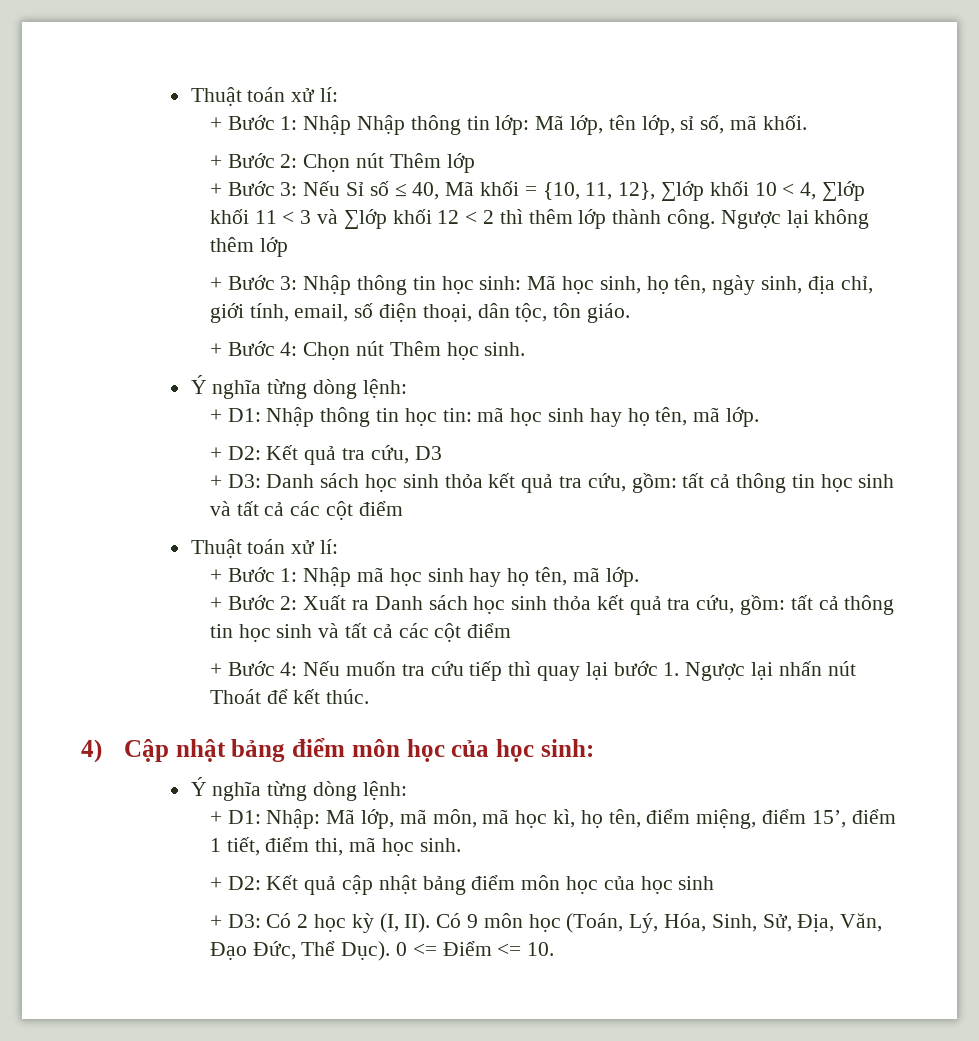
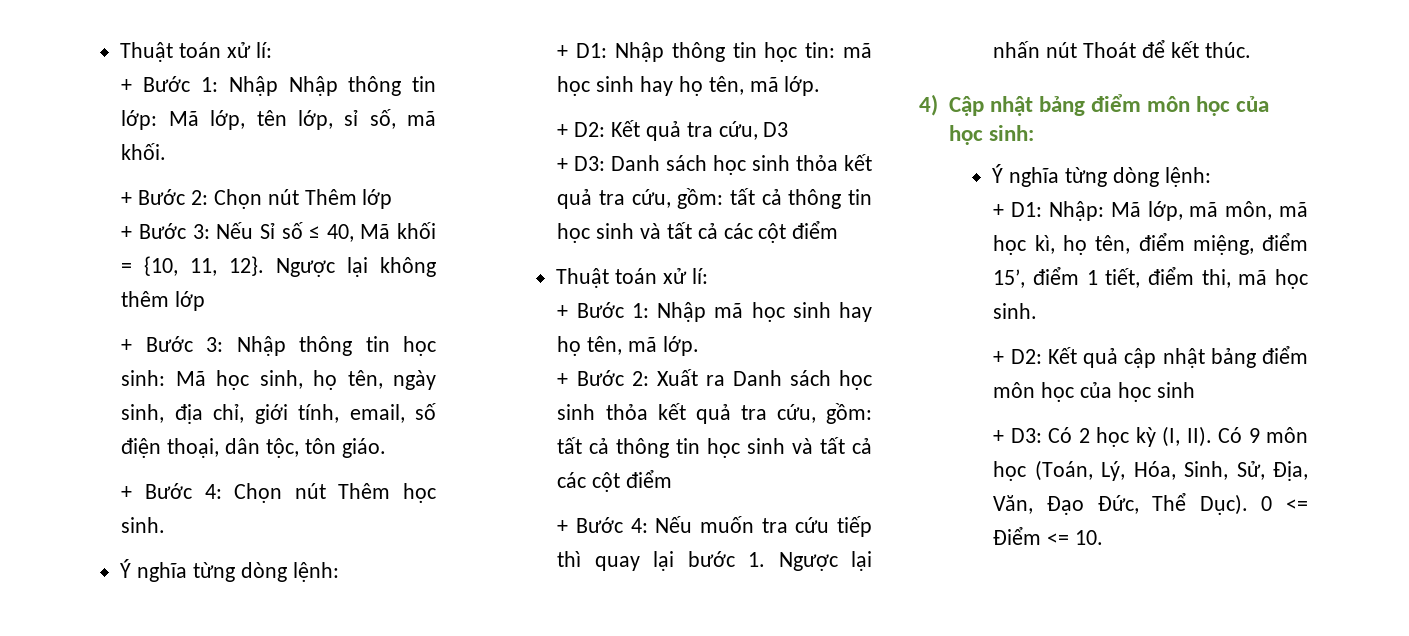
[618,181,866,201] [209,209,716,229] 12}, ∑lớp khối 10 < 4, ∑lớp khối 11 < 3 và ∑lớp khối 12 < 2 thì thêm lớp thành công. -> [229,256,265,276] 12}.

